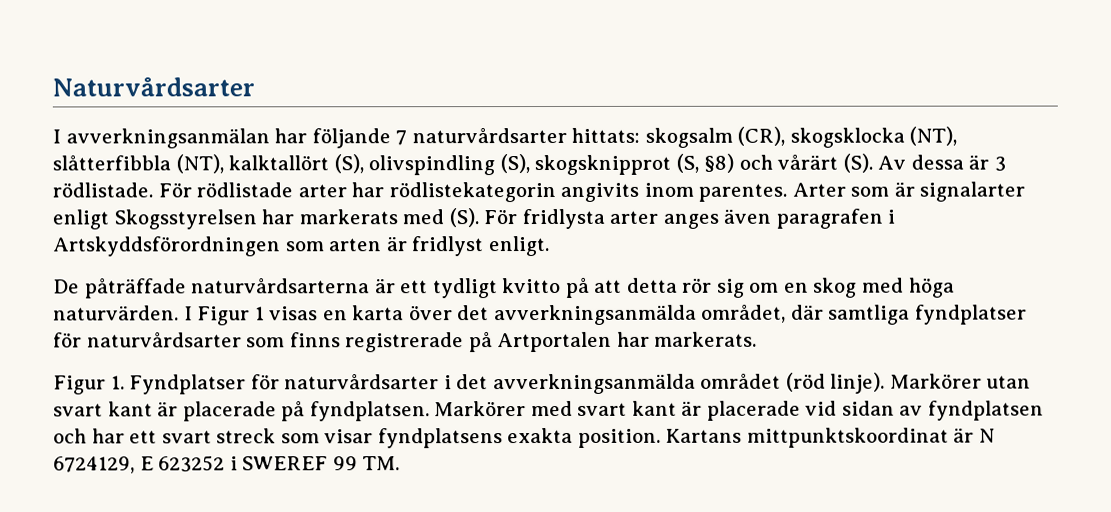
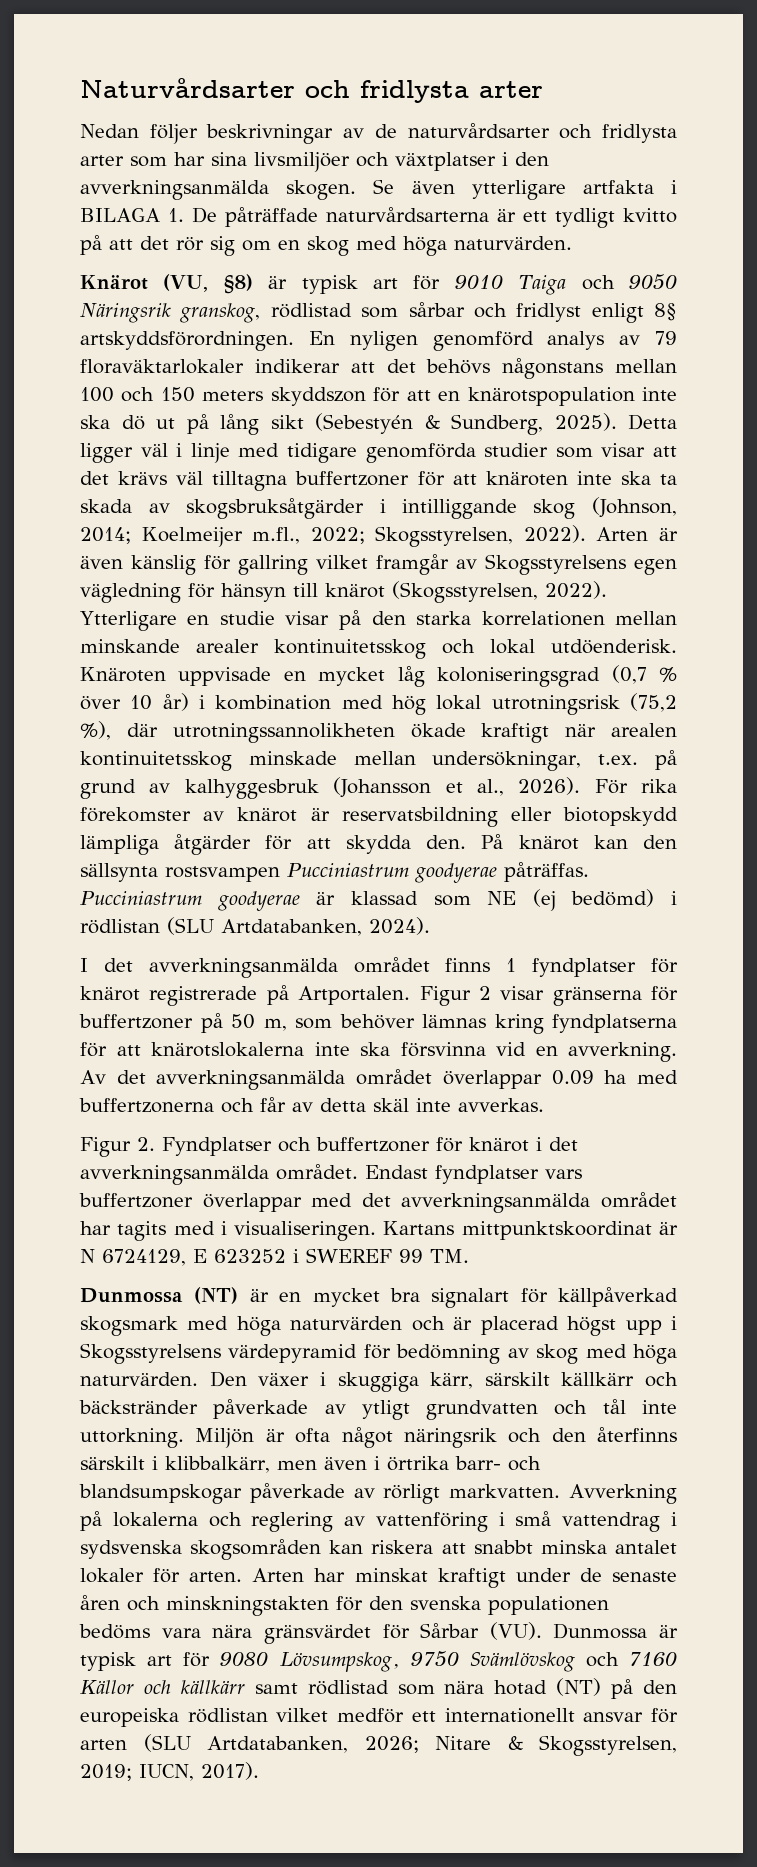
[52,126,958,149] [52,153,1007,176] [52,181,1026,203] [52,208,896,230] [52,236,550,257] // I avverkningsanmälan har följande 7 naturvårdsarter hittats: skogsalm (CR), skogsklocka (NT), slåtterfibbla (NT), kalktallört (S), olivspindling (S), skogsknipprot (S, §8) och vårärt (S). Av dessa är 3 rödlistade. För rödlistade arter har rödlistekategorin angivits inom parentes. Arter som är signalarter enligt Skogsstyrelsen har markerats med (S). För fridlysta arter anges även paragrafen i Artskyddsförordningen som arten är fridlyst enligt. // -> [305,80,543,103] [80,123,677,144] [80,152,549,172] [80,179,677,200] [80,208,184,222] och fridlysta arter // Nedan följer beskrivningar av de naturvårdsarter och fridlysta arter som har sina livsmiljöer och växtplatser i den avverkningsanmälda skogen. Se även ytterligare artfakta i BILAGA 1.
[626,277,678,293] detta -> [140,236,169,250] det
[183,303,1027,326] [53,331,758,353] [53,372,1032,395] [53,400,1045,422] [53,427,661,449] I Figur 1 visas en karta över det avverkningsanmälda området, där samtliga fyndplatser för naturvårdsarter som finns registrerade på Artportalen har markerats. // Figur 1. Fyndplatser för naturvårdsarter i det avverkningsanmälda området (röd linje). Markörer utan svart kant är placerade på fyndplatsen. Markörer med svart kant är placerade vid sidan av fyndplatsen och har ett svart streck som visar fyndplatsens exakta position. -> [80,274,677,295] [80,302,677,323] [80,331,677,351] [80,358,677,379] [80,387,678,406] [80,413,677,435] [80,443,678,463] [80,471,678,491] [80,497,677,519] [80,525,678,547] [80,554,677,575] [80,581,607,603] [80,610,677,631] [80,639,677,659] [80,665,677,687] [80,693,677,715] [80,721,677,743] [80,750,678,771] [80,777,677,799] [80,807,678,827] [80,834,677,855] [80,862,589,883] [80,889,677,911] [80,917,430,936] [80,957,678,978] [80,985,678,1006] [79,1013,677,1034] [80,1042,677,1062] [80,1069,678,1090] [79,1097,544,1113] [80,1137,578,1157] [80,1164,582,1185] [79,1192,677,1213] [80,1221,377,1241] // Knärot (VU, §8) är typisk art för 9010 Taiga och 9050 Näringsrik granskog, rödlistad som sårbar och fridlyst enligt 8§ artskyddsförordningen. En nyligen genomförd analys av 79 floraväktarlokaler indikerar att det behövs någonstans mellan 100 och 150 meters skyddszon för att en knärotspopulation inte ska dö ut på lång sikt (Sebestyén & Sundberg, 2025). Detta ligger väl i linje med tidigare genomförda studier som visar att det krävs väl tilltagna buffertzoner för att knäroten inte ska ta skada av skogsbruksåtgärder i intilliggande skog (Johnson, 2014; Koelmeijer m.fl., 2022; Skogsstyrelsen, 2022). Arten är även känslig för gallring vilket framgår av Skogsstyrelsens egen vägledning för hänsyn till knärot (Skogsstyrelsen, 2022). Ytterligare en studie visar på den starka korrelationen mellan minskande arealer kontinuitetsskog och lokal utdöenderisk. Knäroten uppvisade en mycket låg koloniseringsgrad (0,7 % över 10 år) i kombination med hög lokal utrotningsrisk (75,2 %), där utrotningssannolikheten ökade kraftigt när arealen kontinuitetsskog minskade mellan undersökningar, t.ex. på grund av kalhyggesbruk (Johansson et al., 2026). För rika förekomster av knärot är reservatsbildning eller biotopskydd lämpliga åtgärder för att skydda den. På knärot kan den sällsynta rostsvampen Pucciniastrum goodyerae påträffas. Pucciniastrum goodyerae är klassad som NE (ej bedömd) i rödlistan (SLU Artdatabanken, 2024). // I det avverkningsanmälda området finns 1 fyndplatser för knärot registrerade på Artportalen. Figur 2 visar gränserna för buffertzoner på 50 m, som behöver lämnas kring fyndplatserna för att knärotslokalerna inte ska försvinna vid en avverkning. Av det avverkningsanmälda området överlappar 0.09 ha med buffertzonerna och får av detta skäl inte avverkas. // Figur 2. Fyndplatser och buffertzoner för knärot i det avverkningsanmälda området. Endast fyndplatser vars buffertzoner överlappar med det avverkningsanmälda området har tagits med i visualiseringen.
(401, 463) none -> [80,1287,678,1308] [80,1316,678,1336] [80,1343,678,1364] [80,1371,678,1392] [79,1399,677,1420] [80,1427,677,1448] [80,1456,541,1473] [79,1483,678,1504] [80,1511,677,1532] [80,1539,677,1560] [80,1568,677,1588] [80,1595,609,1616] [79,1622,678,1644] [80,1651,677,1672] [80,1678,677,1699] [80,1708,678,1727] [80,1734,677,1756] [80,1762,259,1781] // Dunmossa (NT) är en mycket bra signalart för källpåverkad skogsmark med höga naturvärden och är placerad högst upp i Skogsstyrelsens värdepyramid för bedömning av skog med höga naturvärden. Den växer i skuggiga kärr, särskilt källkärr och bäckstränder påverkade av ytligt grundvatten och tål inte uttorkning. Miljön är ofta något näringsrik och den återfinns särskilt i klibbalkärr, men även i örtrika barr- och blandsumpskogar påverkade av rörligt markvatten. Avverkning på lokalerna och reglering av vattenföring i små vattendrag i sydsvenska skogsområden kan riskera att snabbt minska antalet lokaler för arten. Arten har minskat kraftigt under de senaste åren och minskningstakten för den svenska populationen bedöms vara nära gränsvärdet för Sårbar (VU). Dunmossa är typisk art för 9080 Lövsumpskog, 9750 Svämlövskog och 7160 Källor och källkärr samt rödlistad som nära hotad (NT) på den europeiska rödlistan vilket medför ett internationellt ansvar för arten (SLU Artdatabanken, 2026; Nitare & Skogsstyrelsen, 2019; IUCN, 2017).

